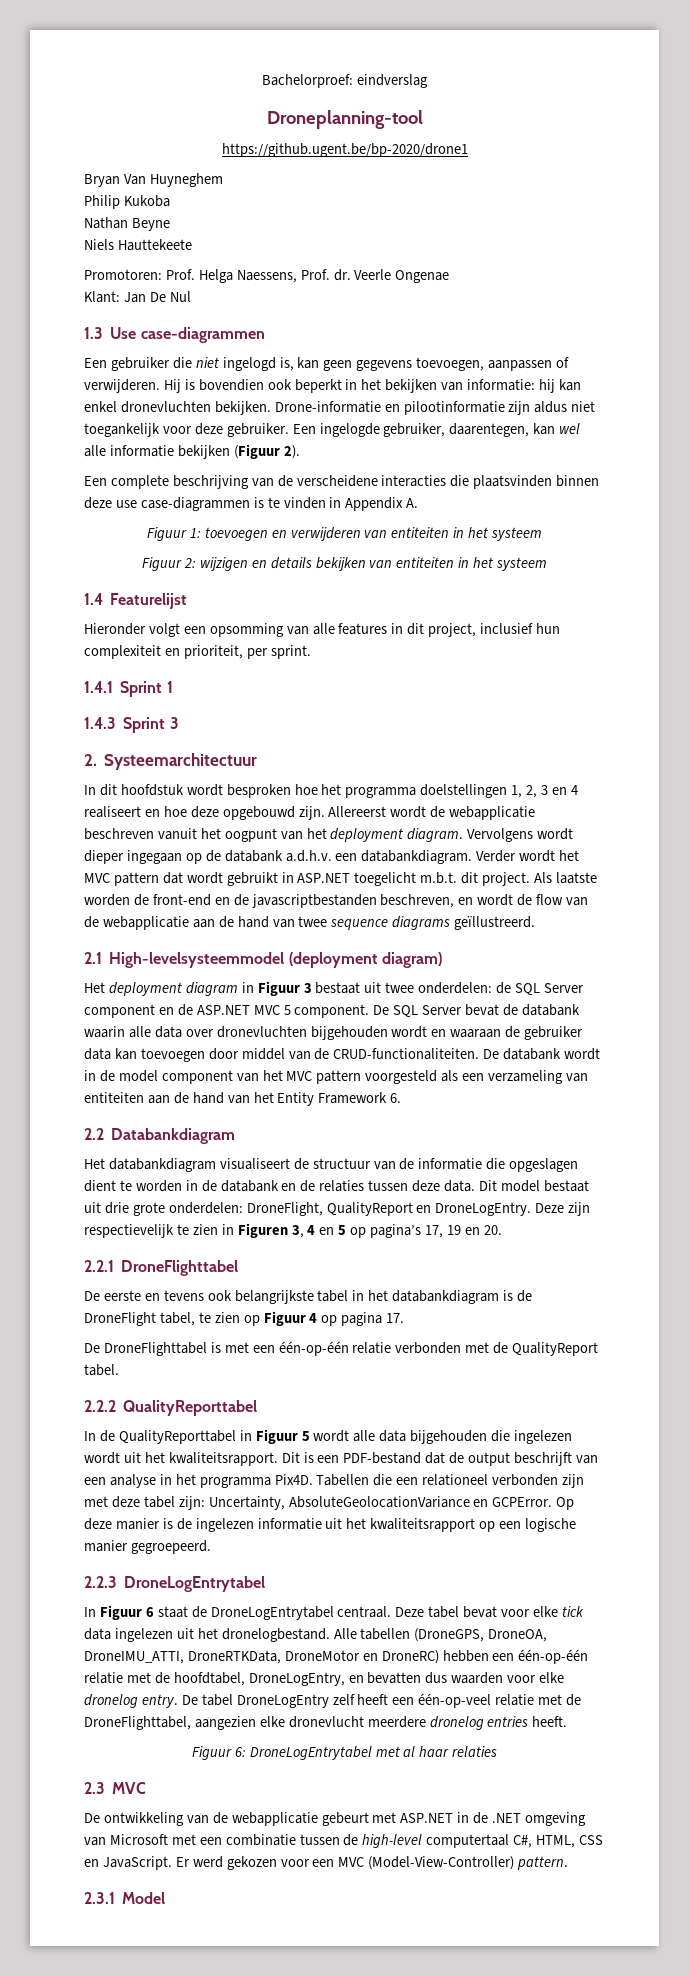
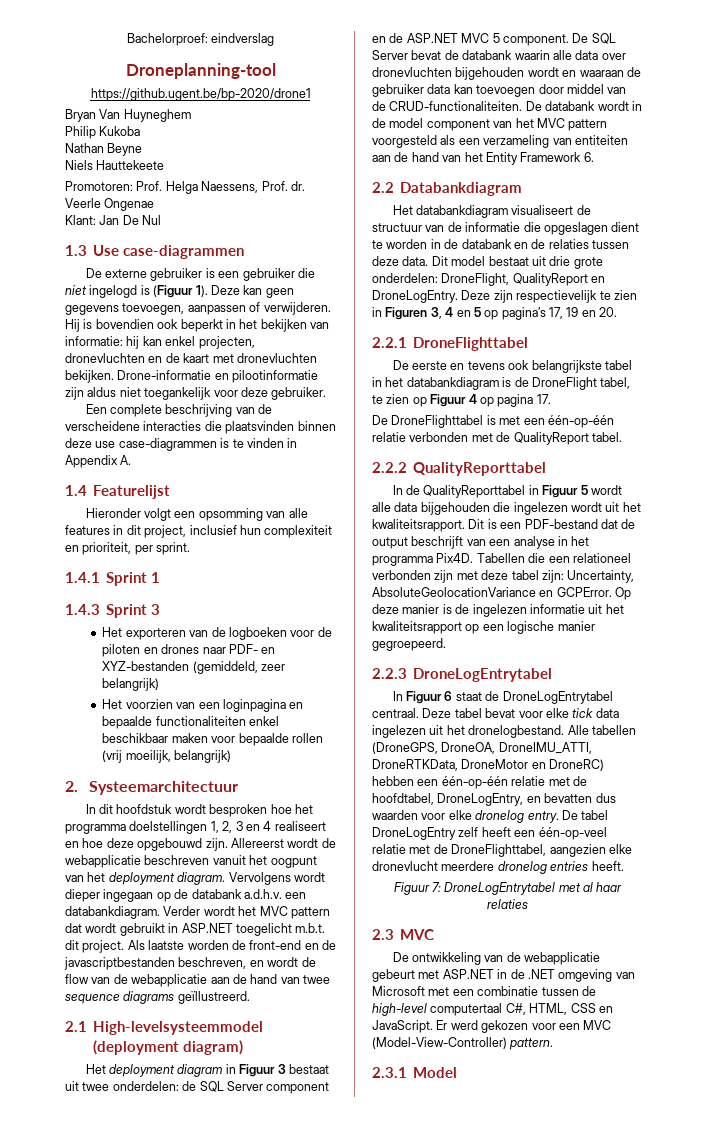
[84,357,294,371] Een gebruiker die niet ingelogd is, -> [85,268,315,281] [65,285,240,298] De externe gebruiker is een gebruiker die niet ingelogd is (Figuur 1). Deze
(117, 406) none -> [198,336,255,349] [65,353,234,363] projecten, dronevluchten en de kaart met
[292,423,581,437] [84,444,300,459] Een ingelogde gebruiker, daarentegen, kan wel alle informatie bekijken (Figuur 2). -> (327, 393) none
[146,527,543,541] [141,557,548,571] // Figuur 1: toevoegen en verwijderen van entiteiten in het systeem // Figuur 2: wijzigen en details bekijken van entiteiten in het systeem -> (132, 460) none
(179, 723) none -> [102,627,332,640] [102,644,276,657] [102,661,286,674] [102,678,160,691] [102,699,304,712] [102,716,280,729] [102,733,323,746] [102,750,232,763] // Het exporteren van de logboeken voor de piloten en drones naar PDF- en XYZ-bestanden (gemiddeld, zeer belangrijk) // Het voorzien van een loginpagina en bepaalde functionaliteiten enkel beschikbaar maken voor bepaalde rollen (vrij moeilijk, belangrijk)
[234,1747,246,1757] 6: -> [431,882,441,892] 7:

